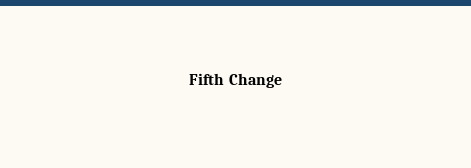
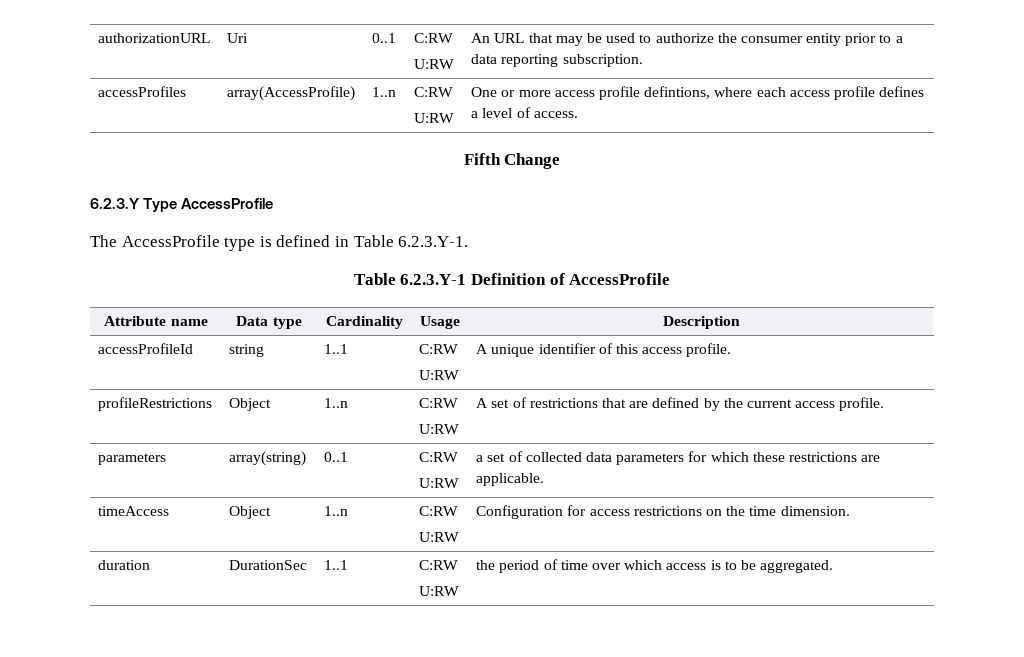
[189,73,282,88] Fifth Change -> [98,33,211,43] [227,33,249,43] [372,33,397,43] [414,33,454,43] [414,59,455,69] [471,33,903,46] [471,54,643,67] [98,86,187,97] [227,86,356,101] [372,87,397,97] [414,87,454,97] [414,113,455,123] [471,86,925,100] [471,107,578,118] [463,153,561,169] [90,198,274,212] [90,235,469,251] [353,273,671,285] [104,316,208,326] [236,316,302,329] [325,316,403,329] [420,316,460,329] [662,316,740,329] [98,343,194,354] [229,344,265,357] [324,344,349,354] [419,344,459,354] [419,370,460,380] [476,343,732,357] [98,397,213,411] [229,398,272,411] [324,398,349,408] [419,398,459,408] [419,424,460,434] [476,397,885,411] [98,453,167,465] [229,451,307,466] [324,452,349,462] [419,452,459,462] [419,478,460,488] [476,451,881,465] [476,473,545,486] [98,506,170,516] [229,506,272,519] [324,506,349,516] [419,506,459,516] [419,532,460,542] [476,505,850,519] [98,560,151,570] [229,560,308,570] [324,560,349,570] [419,560,459,570] [419,586,460,596] [476,559,834,573] authorizationURL | Uri | 0..1 | C:RW // U:RW | An URL that may be used to authorize the consumer entity prior to a data reporting subscription. // accessProfiles | array(AccessProfile) | 1..n | C:RW // U:RW | One or more access profile defintions, where each access profile defines a level of access. // Fifth Change // 6.2.3.Y Type AccessProfile // The AccessProfile type is defined in Table 6.2.3.Y-1. // Table 6.2.3.Y-1 Definition of AccessProfile // Attribute name | Data type | Cardinality | Usage | Description // accessProfileId | string | 1..1 | C:RW // U:RW | A unique identifier of this access profile. // profileRestrictions | Object | 1..n | C:RW // U:RW | A set of restrictions that are defined by the current access profile. // parameters | array(string) | 0..1 | C:RW // U:RW | a set of collected data parameters for which these restrictions are applicable. // timeAccess | Object | 1..n | C:RW // U:RW | Configuration for access restrictions on the time dimension. // duration | DurationSec | 1..1 | C:RW // U:RW | the period of time over which access is to be aggregated.

